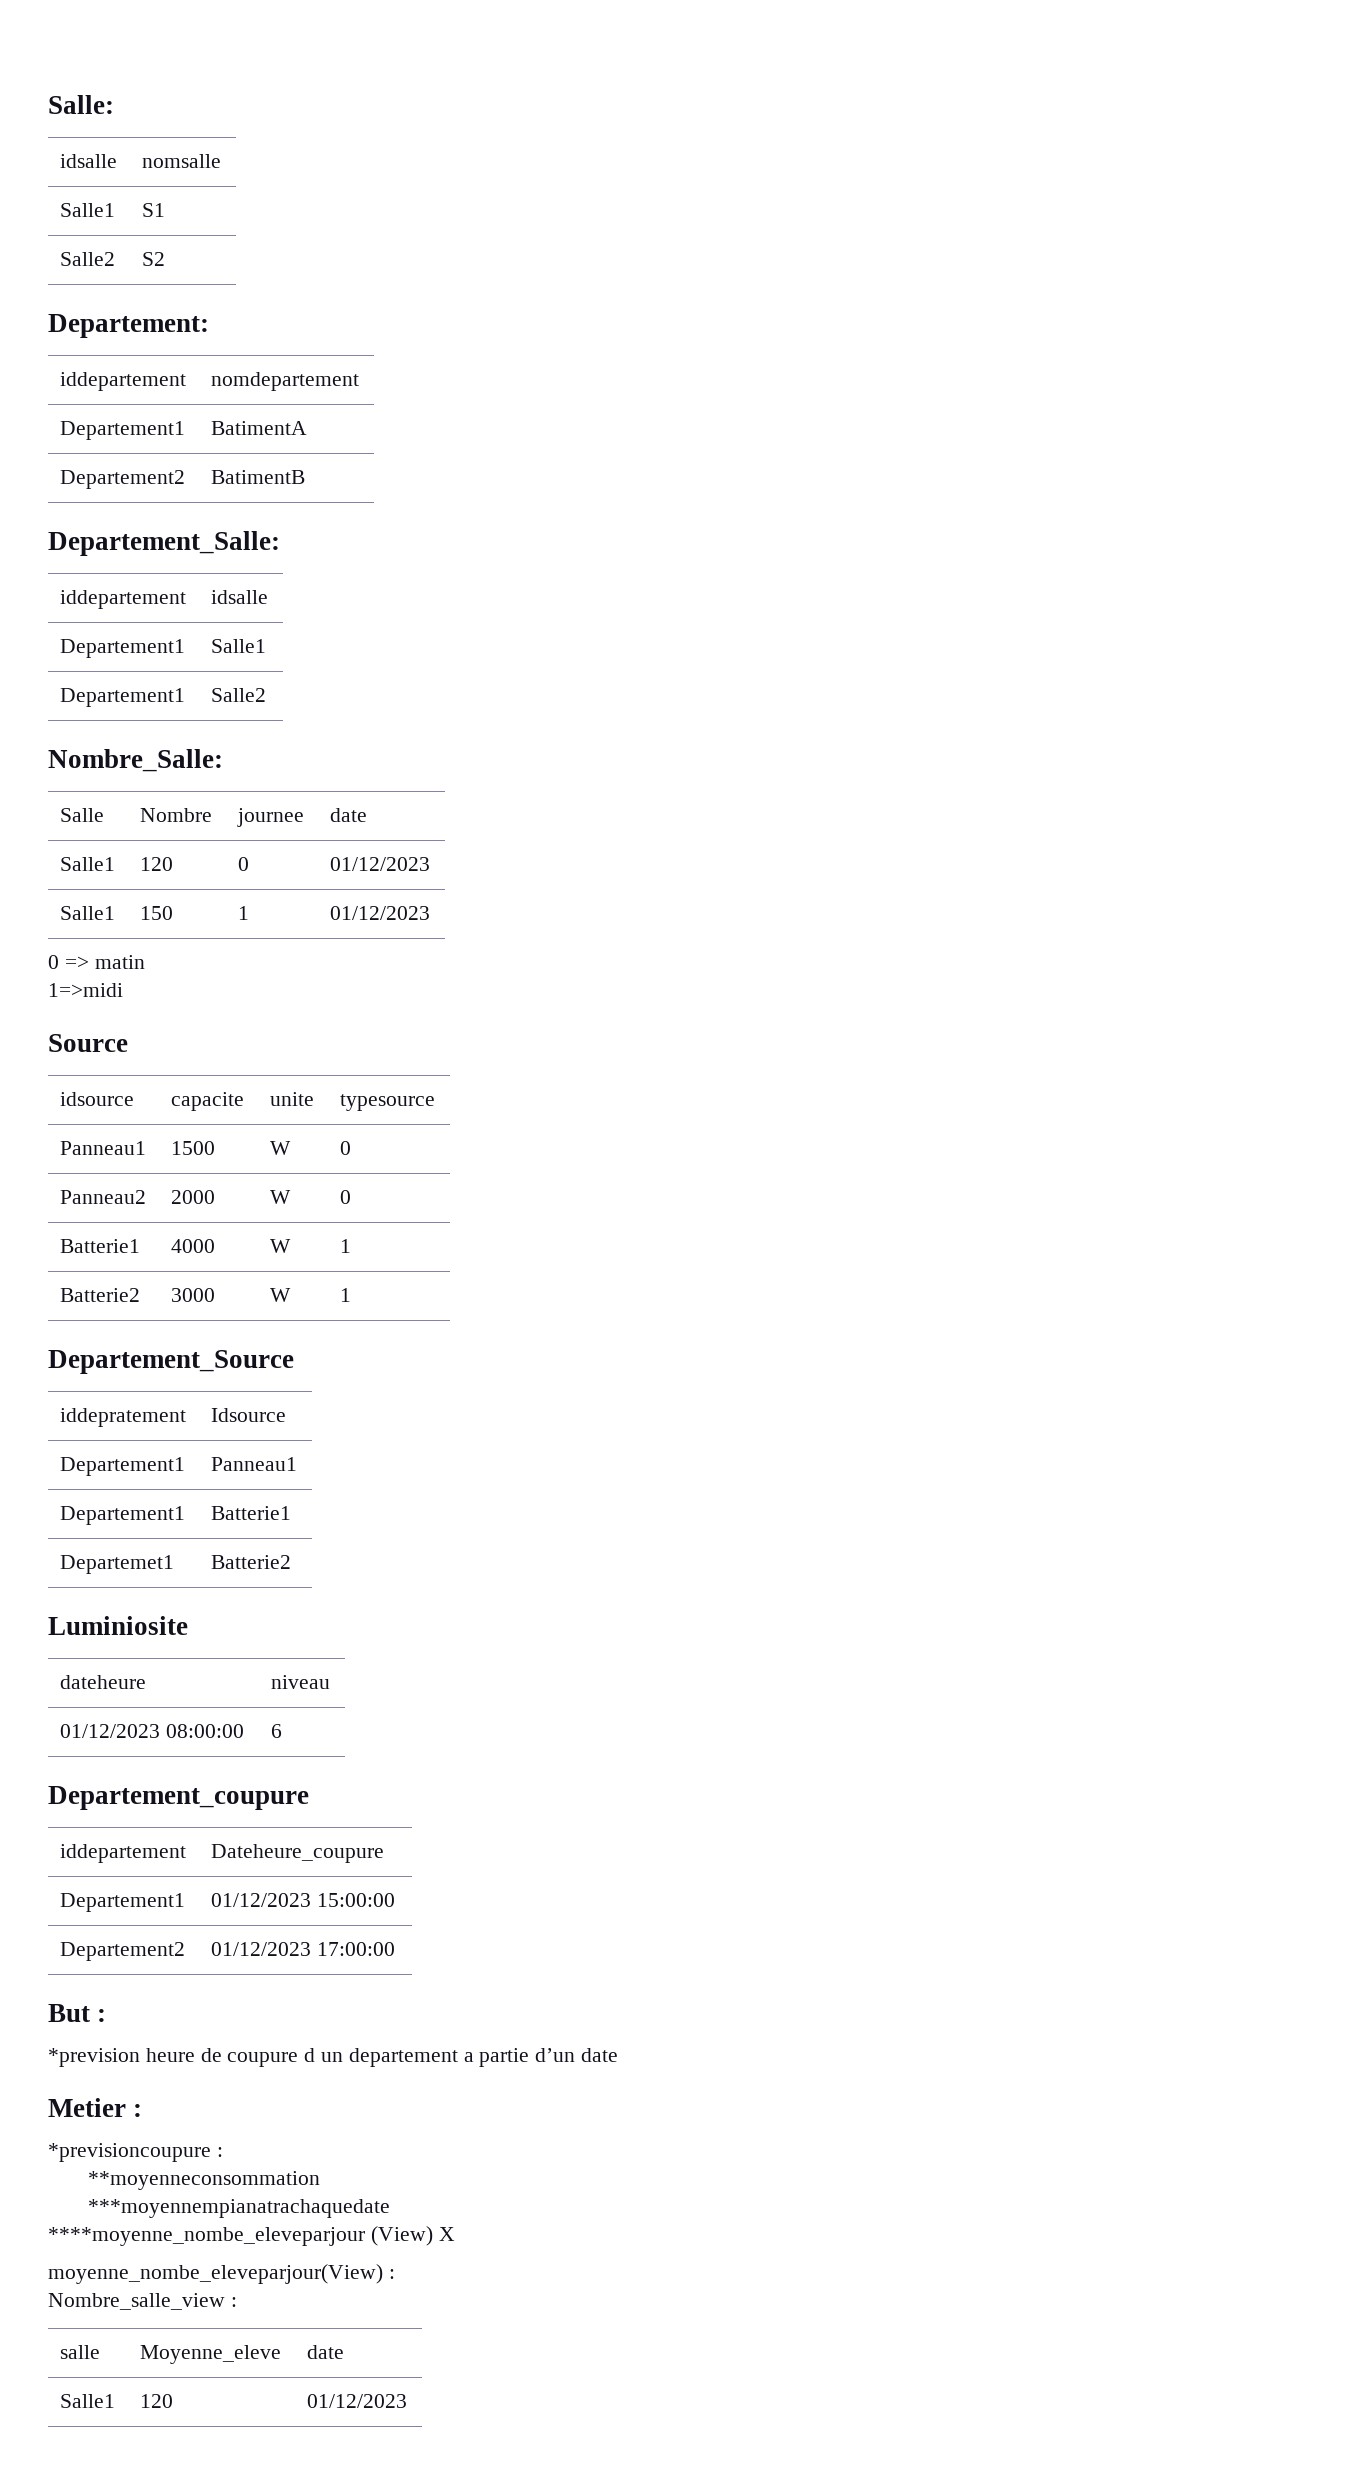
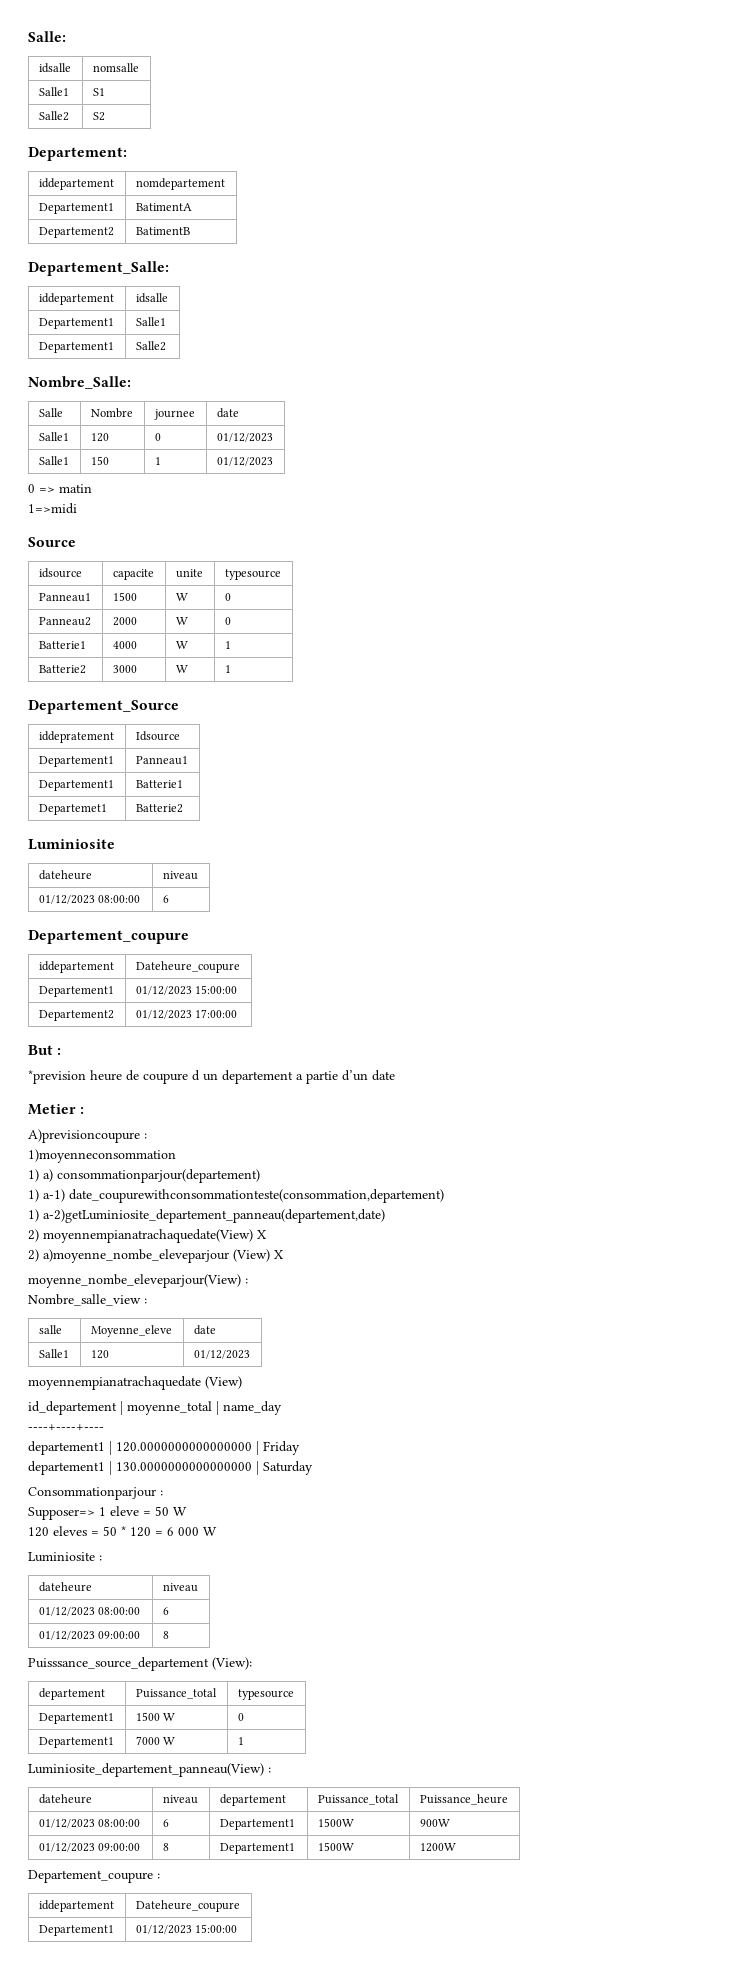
[48,2143,223,2162] [88,2171,321,2190] [88,2199,391,2218] [48,2227,365,2246] *previsioncoupure : // **moyenneconsommation // ***moyennempianatrachaquedate // ****moyenne_nombe_eleveparjour -> [28,1129,147,1143] [28,1149,176,1163] [28,1169,260,1183] [28,1189,444,1203] [28,1209,385,1223] [28,1229,267,1243] [28,1249,229,1263] A)previsioncoupure : // 1)moyenneconsommation // 1) a) consommationparjour(departement) // 1) a-1) date_coupurewithconsommationteste(consommation,departement) // 1) a-2)getLuminiosite_departement_panneau(departement,date) // 2) moyennempianatrachaquedate(View) X // 2) a)moyenne_nombe_eleveparjour
(408, 2401) none -> [28,1376,242,1390] [28,1401,282,1415] [28,1424,104,1431] [28,1441,300,1455] [28,1461,313,1475] [28,1487,163,1500] [28,1506,187,1520] [28,1526,217,1537] [28,1552,102,1562] [38,1582,92,1592] [162,1583,198,1592] [38,1607,140,1616] [162,1607,169,1615] [38,1631,140,1640] [162,1631,169,1639] [28,1657,252,1671] [38,1688,105,1700] [135,1688,217,1699] [237,1689,294,1700] [38,1713,114,1724] [135,1712,175,1721] [237,1713,244,1721] [38,1737,114,1748] [135,1736,175,1745] [237,1737,244,1745] [28,1763,271,1777] [38,1794,92,1804] [162,1795,198,1804] [219,1794,286,1806] [317,1794,399,1805] [419,1794,508,1805] [38,1819,140,1828] [162,1819,169,1827] [219,1819,295,1830] [317,1818,354,1827] [419,1819,450,1827] [38,1843,140,1852] [162,1843,169,1851] [219,1843,295,1854] [317,1842,354,1851] [419,1843,456,1852] [28,1870,160,1883] [38,1900,114,1912] [135,1900,240,1912] [38,1925,114,1936] [135,1924,237,1934] // moyennempianatrachaquedate (View) // id_departement | moyenne_total | name_day // ----+----+---- // departement1 | 120.0000000000000000 | Friday // departement1 | 130.0000000000000000 | Saturday // Consommationparjour : // Supposer=> 1 eleve = 50 W // 120 eleves = 50 * 120 = 6 000 W // Luminiosite : // dateheure | niveau // 01/12/2023 08:00:00 | 6 // 01/12/2023 09:00:00 | 8 // Puisssance_source_departement (View): // departement | Puissance_total | typesource // Departement1 | 1500 W | 0 // Departement1 | 7000 W | 1 // Luminiosite_departement_panneau(View) : // dateheure | niveau | departement | Puissance_total | Puissance_heure // 01/12/2023 08:00:00 | 6 | Departement1 | 1500W | 900W // 01/12/2023 09:00:00 | 8 | Departement1 | 1500W | 1200W // Departement_coupure : // iddepartement | Dateheure_coupure // Departement1 | 01/12/2023 15:00:00

